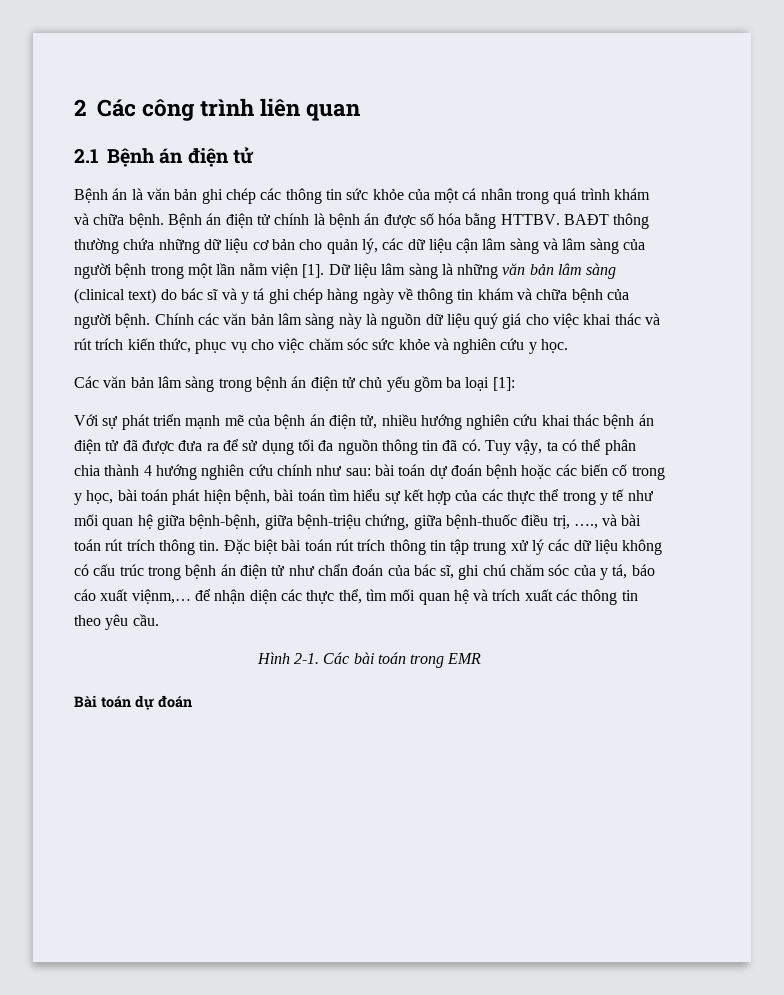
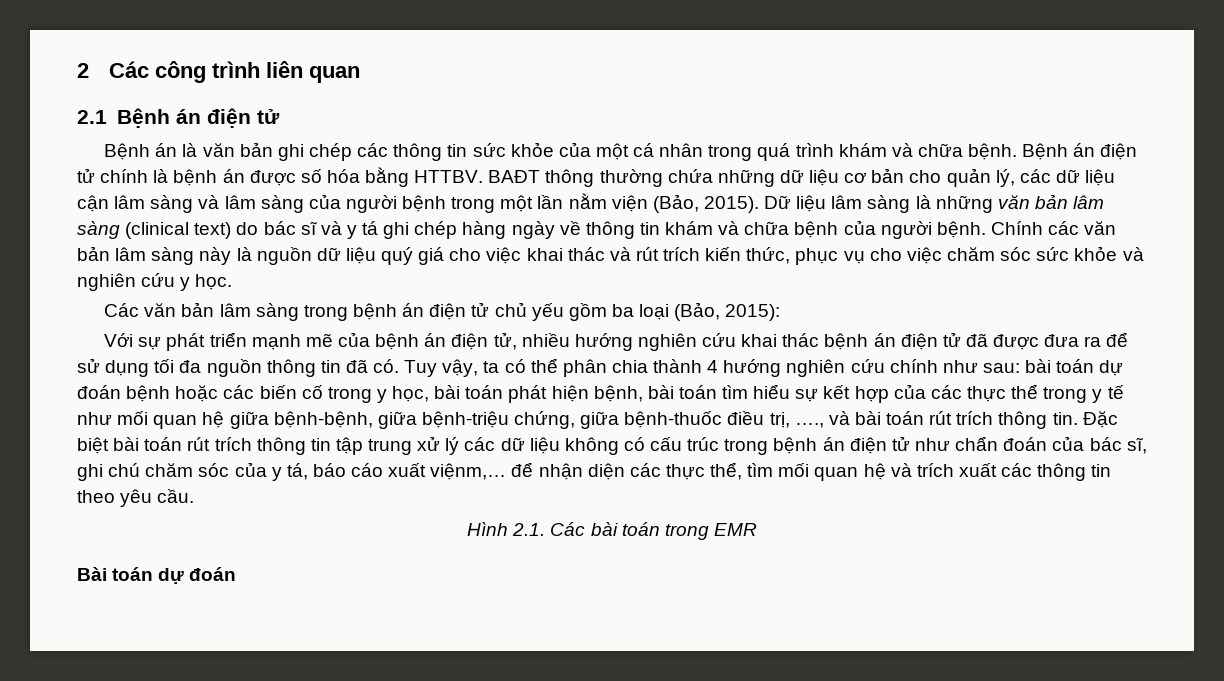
[302,264,325,278] [1]. -> [652,194,759,213] (Bảo, 2015).
[492,377,515,391] [1]: -> [674,302,781,321] (Bảo, 2015):
[293,653,319,664] 2-1. -> [512,523,546,536] 2.1.

